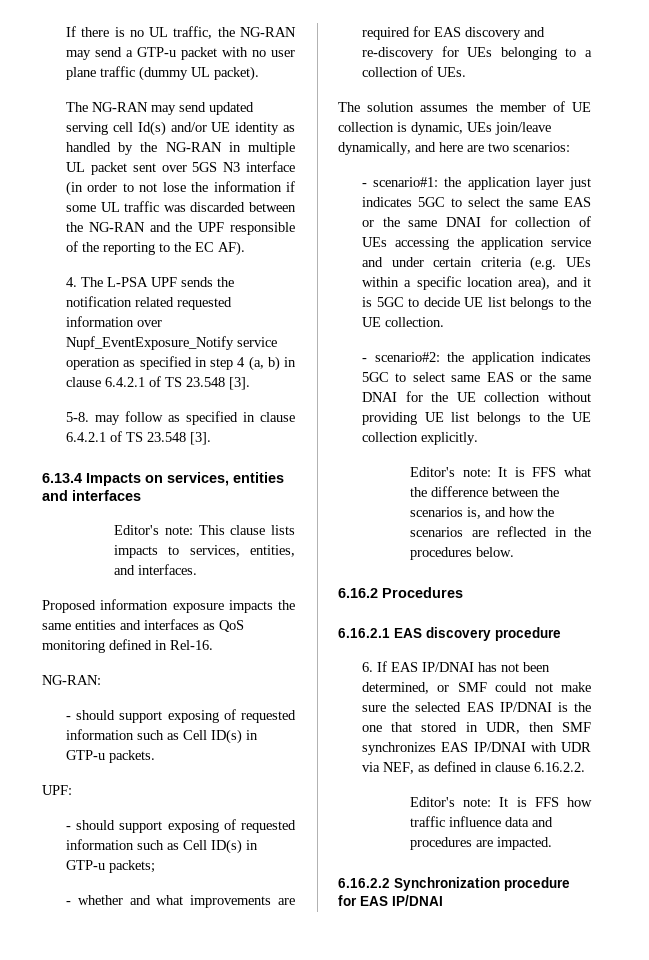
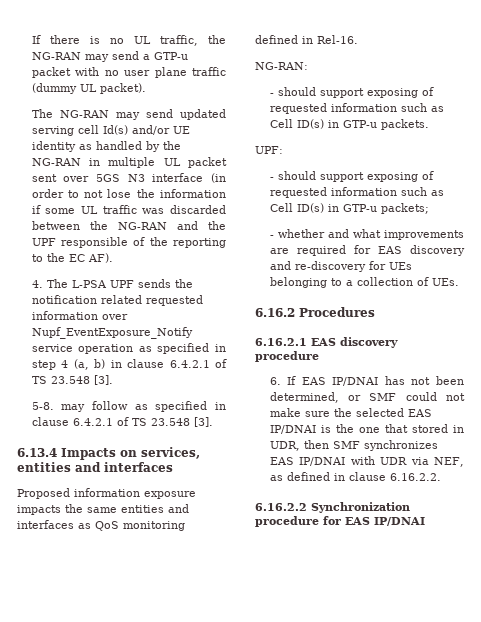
[114,525,295,535] [114,545,295,558] [114,564,198,575] // Editor's note: This clause lists impacts to services, entities, and interfaces. -> (173, 467) none
[338,101,591,112] [338,122,551,135] [338,142,570,155] [362,177,591,190] [362,197,591,207] [362,216,591,227] [362,237,591,250] [362,256,591,271] [362,276,591,291] [362,297,591,310] [362,317,445,327] [362,352,591,365] [362,372,591,382] [362,391,591,402] [362,412,591,425] [362,432,479,445] [410,467,591,477] [410,486,560,497] [410,507,555,519] [410,526,591,537] [410,547,515,560] // The solution assumes the member of UE collection is dynamic, UEs join/leave dynamically, and here are two scenarios: // - scenario#1: the application layer just indicates 5GC to select the same EAS or the same DNAI for collection of UEs accessing the application service and under certain criteria (e.g. UEs within a specific location area), and it is 5GC to decide UE list belongs to the UE collection. // - scenario#2: the application indicates 5GC to select same EAS or the same DNAI for the UE collection without providing UE list belongs to the UE collection explicitly. // Editor's note: It is FFS what the difference between the scenarios is, and how the scenarios are reflected in the procedures below. -> (459, 282) none
[410,797,592,807] [410,816,554,827] [410,837,553,850] // Editor's note: It is FFS how traffic influence data and procedures are impacted. -> (441, 477) none

